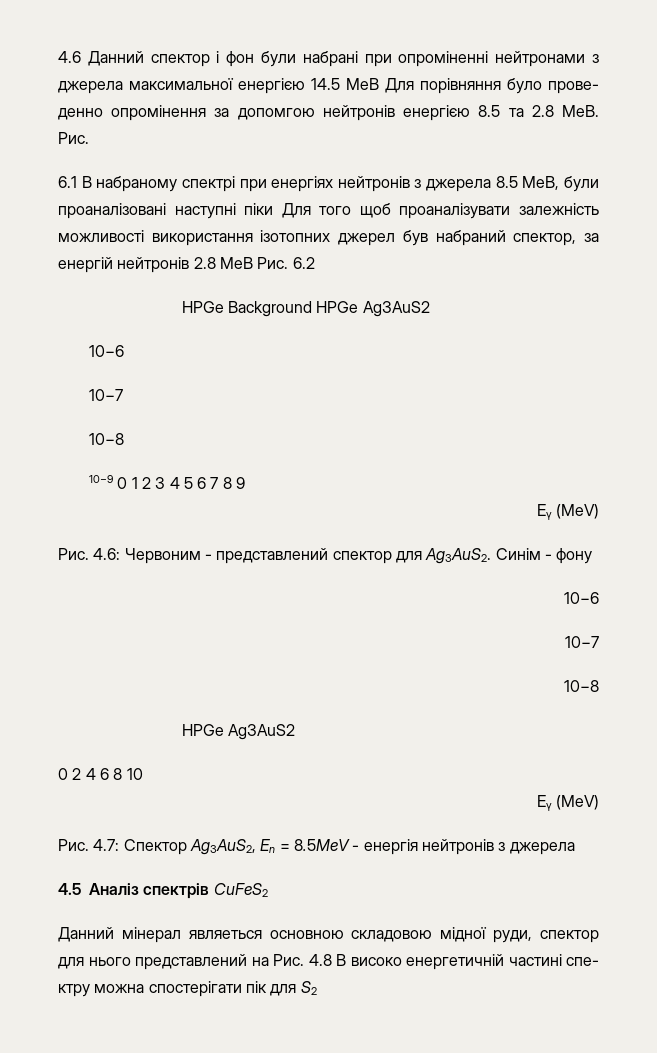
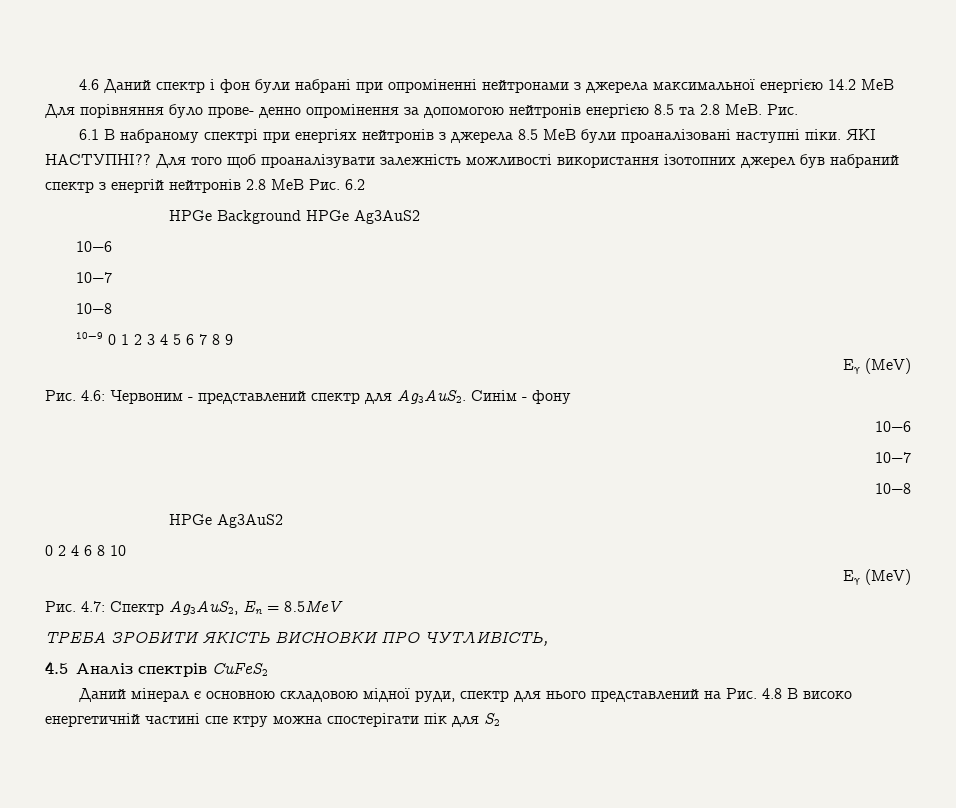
[87,51,210,67] Данний спектор -> [104,79,206,93] Даний спектр
[311,78,340,90] 14.5 -> [828,79,857,90] 14.2
[237,108,315,120] допомгою -> [424,107,504,118] допомогою
[522,176,560,190] МеВ, -> [543,129,577,140] МеВ
[244,203,274,215] пiки -> [805,129,877,140] [45,154,151,165] пiки. ЯКІ НАСТУПНІ??
[513,233,599,246] спектор, за -> [45,181,106,193] спектр з
[332,551,392,564] спектор -> [311,392,360,404] спектр
[123,839,187,855] Спектор -> [110,601,164,615] Спектр
[352,839,575,855] - енергiя нейтронiв з джерела -> [45,631,548,646] // ТРЕБА ЗРОБИТИ ЯКІСТЬ ВИСНОВКИ ПРО ЧУТЛИВІСТЬ,
[58,927,262,943] Данний мiнерал являеться -> [79,688,202,702] Даний мiнерал є
[539,930,599,943] спектор -> [460,690,510,702] спектр
[566,957,599,966] спе- -> [205,716,228,724] спе

